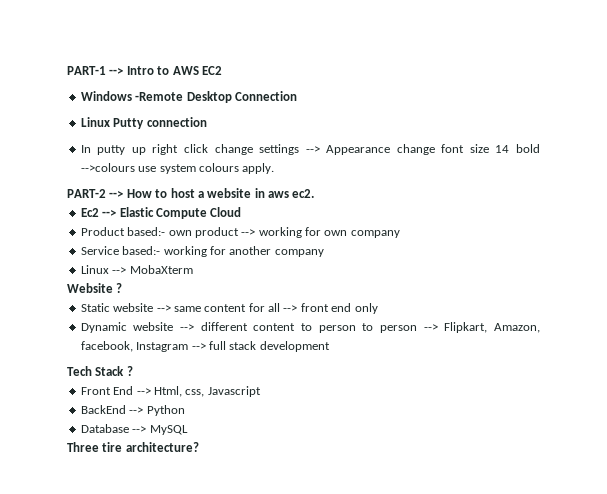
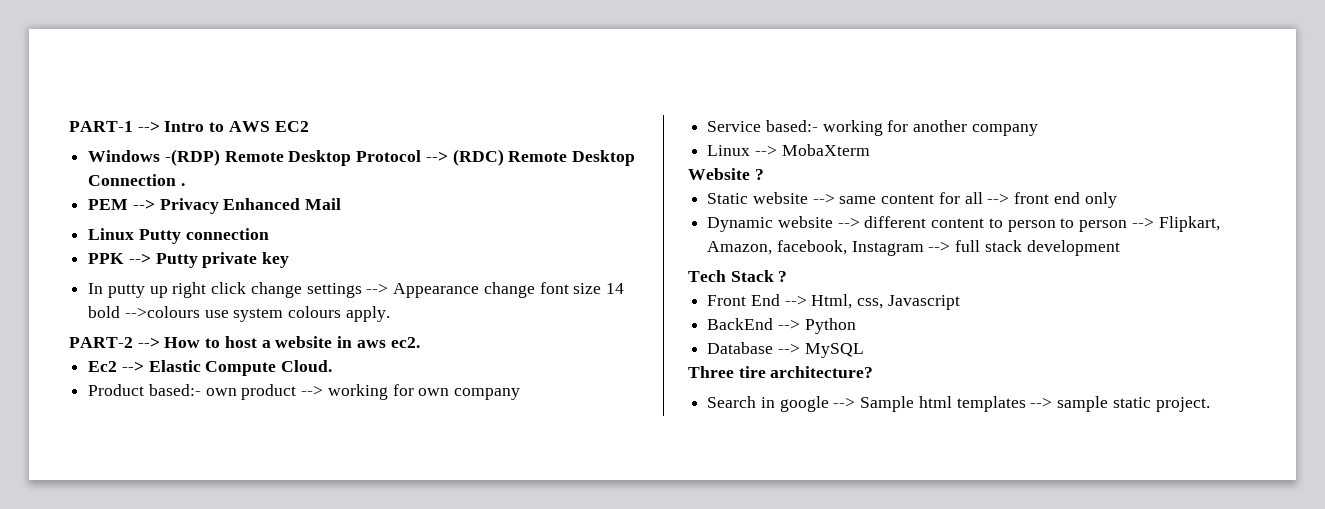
[135,91,297,103] [80,117,207,129] -Remote Desktop Connection // Linux Putty connection -> [164,149,636,166] [88,174,185,186] [88,198,342,214] [88,228,269,244] [88,252,290,268] -(RDP) Remote Desktop Protocol --> (RDC) Remote Desktop Connection . // PEM --> Privacy Enhanced Mail // Linux Putty connection // PPK --> Putty private key
[210,207,242,217] Cloud -> [281,360,333,372] Cloud.
(199, 447) none -> [707,396,1210,412] // Search in google --> Sample html templates --> sample static project.

